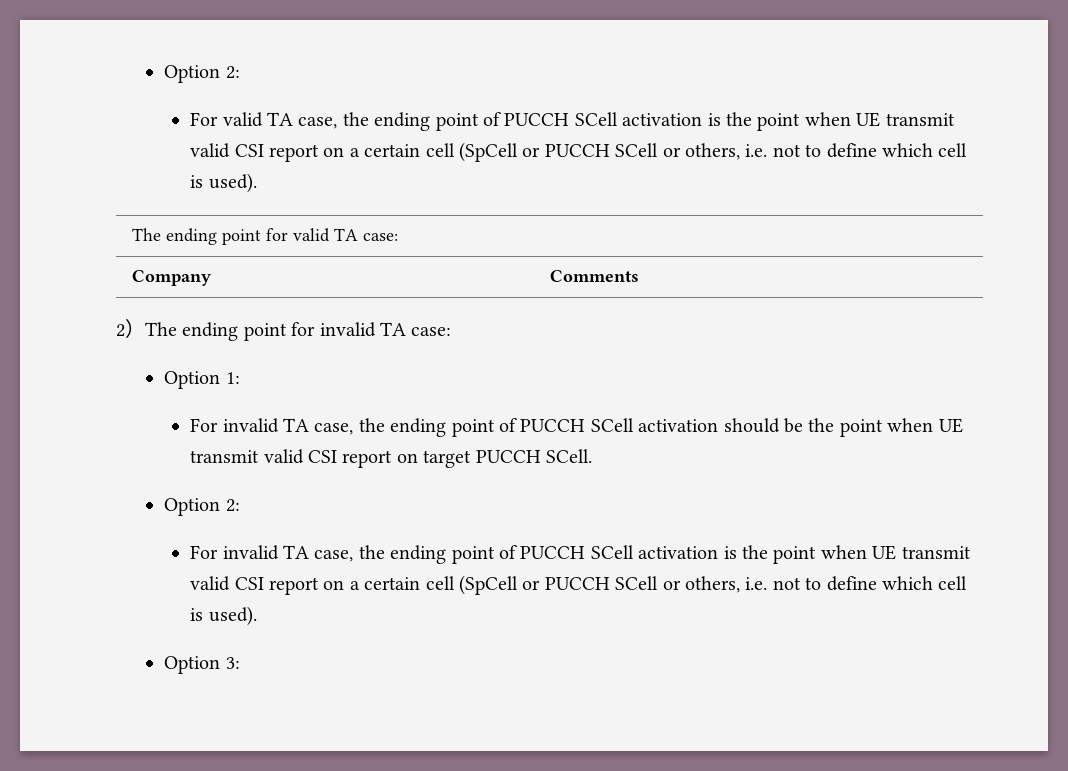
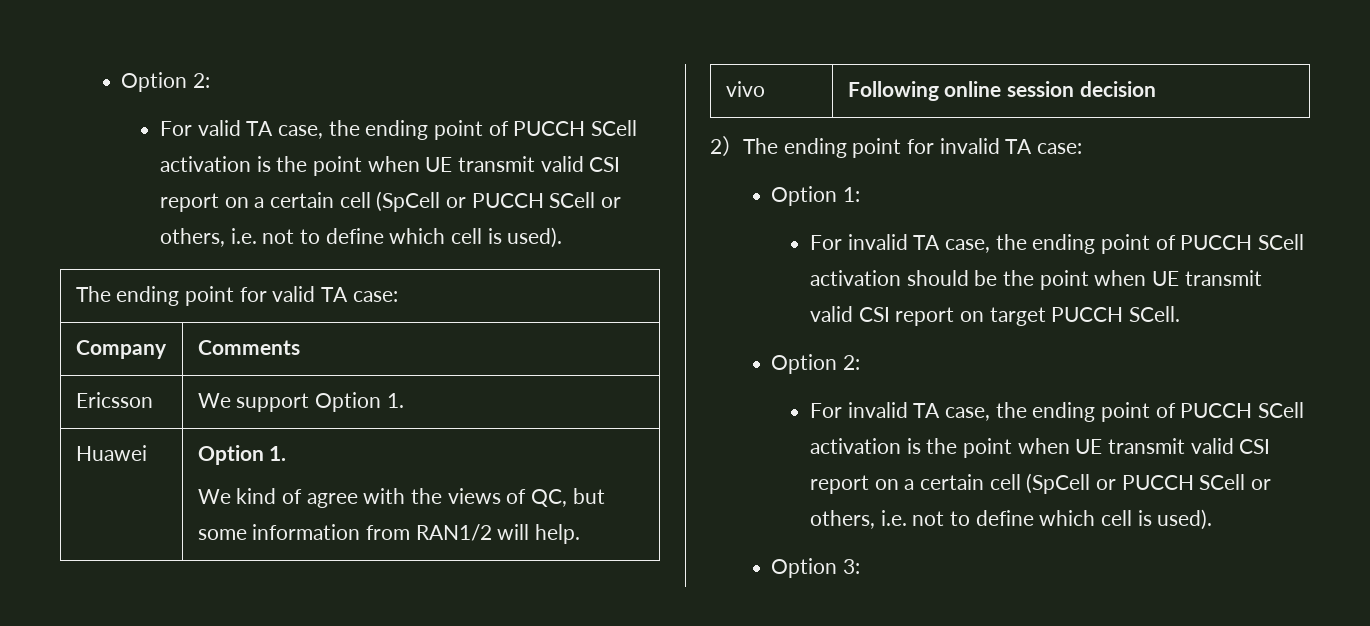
(639, 276) none -> [75,392,153,408] [197,392,404,412] [75,445,147,461] [197,445,287,465] [197,488,605,508] [197,524,581,544] [725,81,765,97] [847,81,1156,101] // Ericsson | We support Option 1. // Huawei | Option 1. // We kind of agree with the views of QC, but some information from RAN1/2 will help. // vivo | Following online session decision

